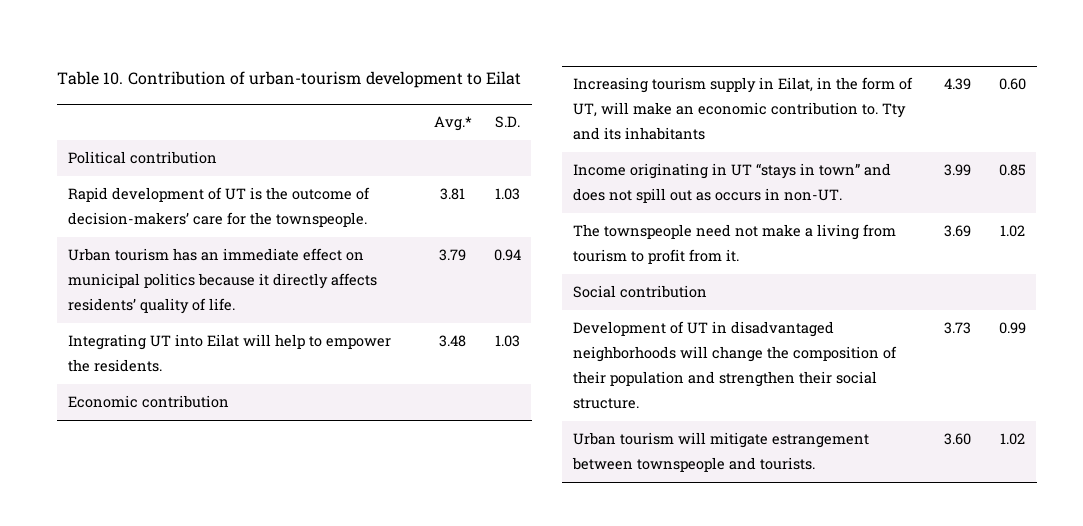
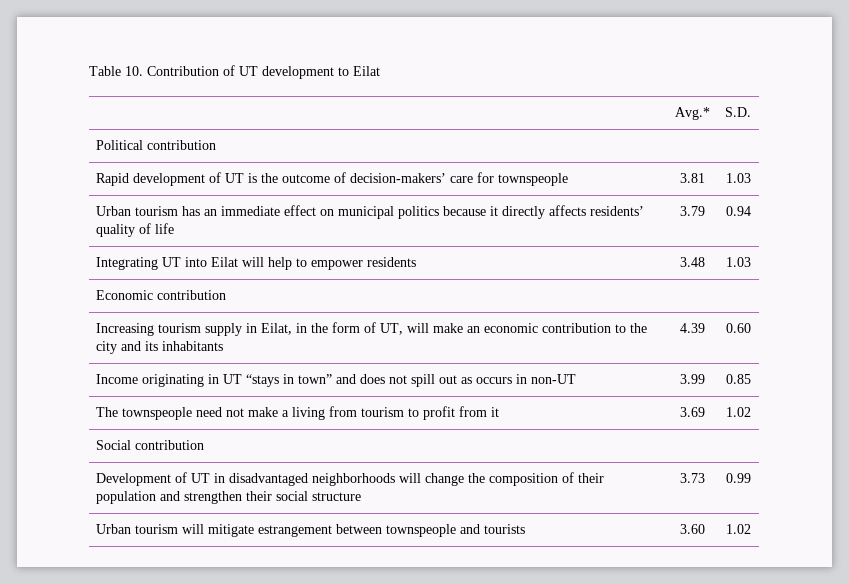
[249,71,362,85] urban-tourism -> [239,66,258,76] UT
[249,212,367,227] the townspeople. -> [498,173,569,186] townspeople
[208,298,235,311] life. -> [155,223,175,234] life
[67,359,162,372] the residents. -> [367,257,417,267] residents
[861,103,906,118] to. Tty -> [615,323,648,333] [96,341,118,354] to the city
[783,189,842,201] non-UT. -> [531,374,577,384] non-UT
[725,249,739,262] it. -> [491,407,500,417] it
[572,398,639,409] structure. -> [312,492,362,501] structure
[759,457,815,470] tourists. -> [484,524,526,534] tourists

